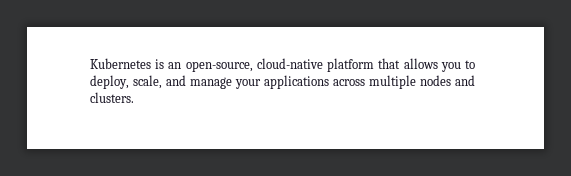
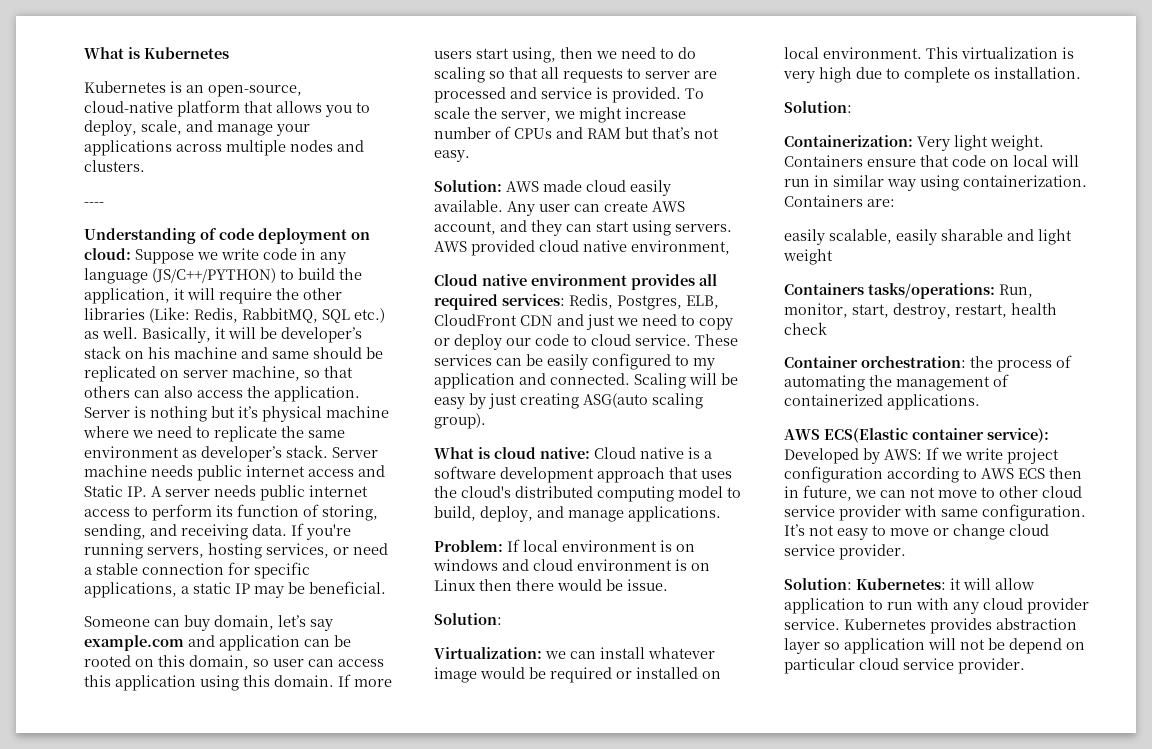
(90, 63) none -> [84,47,229,59] What is Kubernetes //
(134, 97) none -> [84,202,104,206] [84,228,370,244] [84,248,346,264] [84,268,362,284] [84,288,342,304] [84,307,385,323] [84,327,362,343] [84,346,383,359] [84,366,353,382] [84,386,360,402] [84,406,389,422] [83,426,345,442] [84,445,378,462] [84,465,385,481] [84,485,368,501] [84,504,378,521] [84,523,351,540] [84,543,388,559] [84,562,310,579] [84,581,386,598] [84,615,333,631] [84,635,351,651] [84,655,384,670] [84,674,392,691] [434,47,696,63] [434,67,717,83] [434,87,704,103] [434,107,686,123] [434,126,719,139] [434,150,470,162] [434,180,671,196] [434,200,685,216] [434,220,732,236] [434,240,730,256] [434,274,717,290] [434,294,719,310] [434,314,733,330] [434,334,738,350] [434,353,715,370] [434,373,738,389] [434,393,703,409] [434,413,486,429] [434,447,712,459] [434,466,732,483] [434,486,741,502] [434,506,721,522] [434,539,695,552] [433,559,710,571] [434,579,668,591] [434,613,502,625] [434,647,715,659] [434,667,721,683] [784,47,1074,59] [783,67,1081,83] [784,101,852,113] [784,135,1044,151] [784,155,1079,167] [784,175,1087,191] [784,195,895,207] [784,229,1072,245] [783,249,833,265] [784,283,1033,299] [784,303,1057,319] [784,322,827,335] [784,355,1072,372] [784,374,1009,391] [784,394,980,410] [784,428,1049,443] [784,447,1059,464] [784,466,1082,483] [784,485,1082,501] [784,504,1086,521] [784,524,1049,540] [784,544,906,560] [784,578,1035,590] [784,598,1089,614] [784,618,1077,634] [784,638,1085,654] [784,658,1025,674] // ---- // Understanding of code deployment on cloud: Suppose we write code in any language (JS/C++/PYTHON) to build the application, it will require the other libraries (Like: Redis, RabbitMQ, SQL etc.) as well. Basically, it will be developer’s stack on his machine and same should be replicated on server machine, so that others can also access the application. Server is nothing but it’s physical machine where we need to replicate the same environment as developer’s stack. Server machine needs public internet access and Static IP. A server needs public internet access to perform its function of storing, sending, and receiving data. If you're running servers, hosting services, or need a stable connection for specific applications, a static IP may be beneficial. // Someone can buy domain, let’s say example.com and application can be rooted on this domain, so user can access this application using this domain. If more users start using, then we need to do scaling so that all requests to server are processed and service is provided. To scale the server, we might increase number of CPUs and RAM but that’s not easy. // Solution: AWS made cloud easily available. Any user can create AWS account, and they can start using servers. AWS provided cloud native environment, // Cloud native environment provides all required services: Redis, Postgres, ELB, CloudFront CDN and just we need to copy or deploy our code to cloud service. These services can be easily configured to my application and connected. Scaling will be easy by just creating ASG(auto scaling group). // What is cloud native: Cloud native is a software development approach that uses the cloud's distributed computing model to build, deploy, and manage applications. // Problem: If local environment is on windows and cloud environment is on Linux then there would be issue. // Solution: // Virtualization: we can install whatever image would be required or installed on local environment. This virtualization is very high due to complete os installation. // Solution: // Containerization: Very light weight. Containers ensure that code on local will run in similar way using containerization. Containers are: // easily scalable, easily sharable and light weight // Containers tasks/operations: Run, monitor, start, destroy, restart, health check // Container orchestration: the process of automating the management of containerized applications. // AWS ECS(Elastic container service): Developed by AWS: If we write project configuration according to AWS ECS then in future, we can not move to other cloud service provider with same configuration. It’s not easy to move or change cloud service provider. // Solution: Kubernetes: it will allow application to run with any cloud provider service. Kubernetes provides abstraction layer so application will not be depend on particular cloud service provider.

